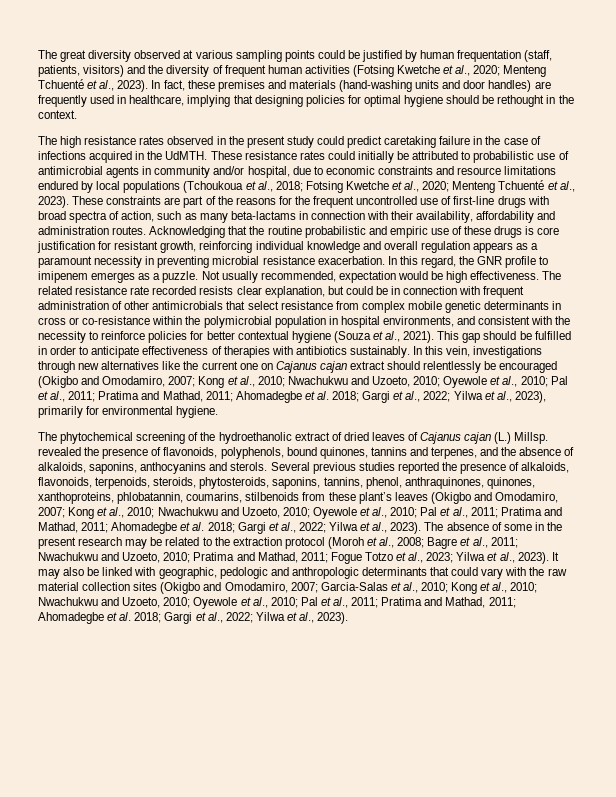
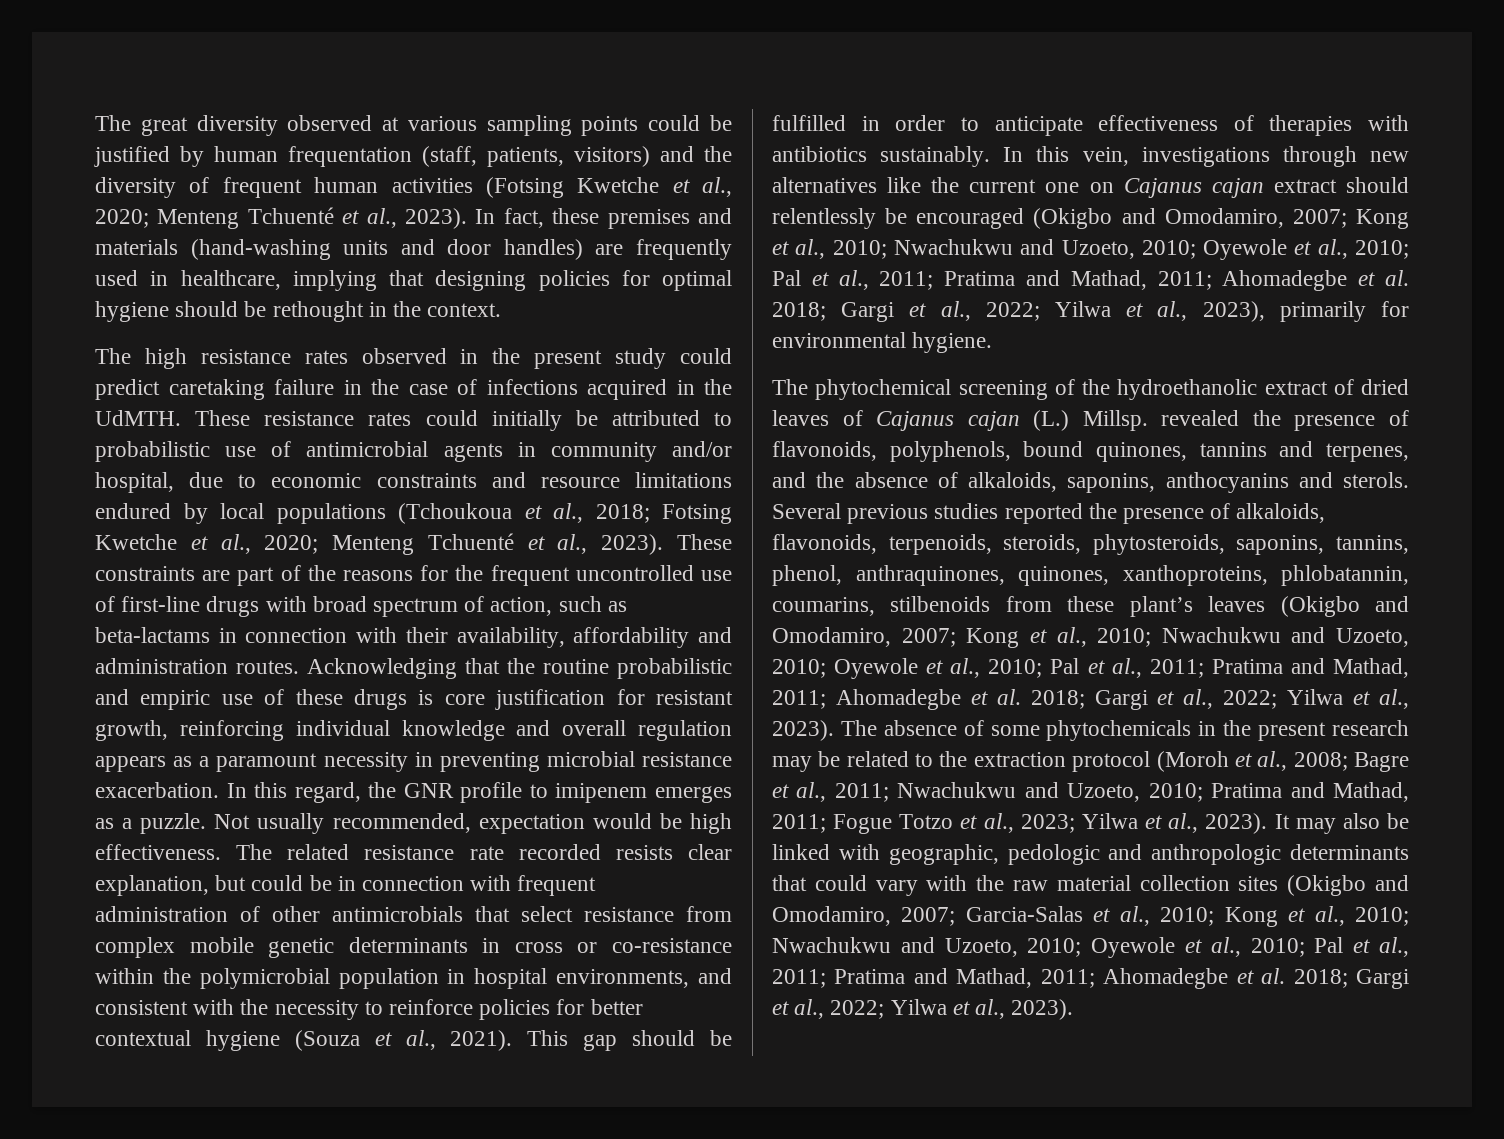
[69,211,108,223] spectra -> [373,598,459,617] spectrum
[199,213,228,223] many -> (627, 606) none
(532, 527) none -> [1046,720,1192,741] phytochemicals

